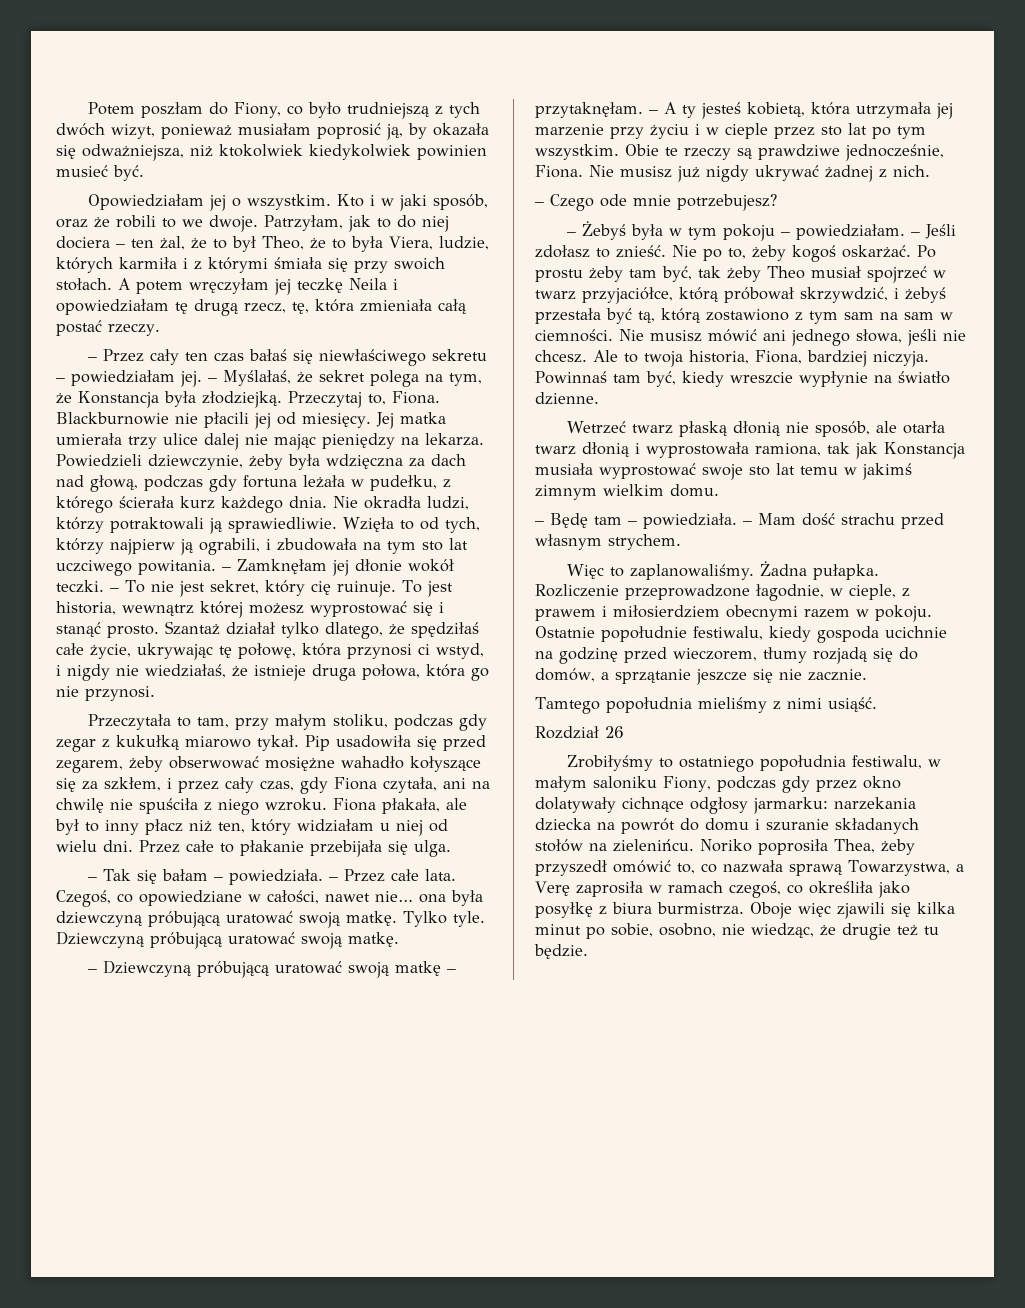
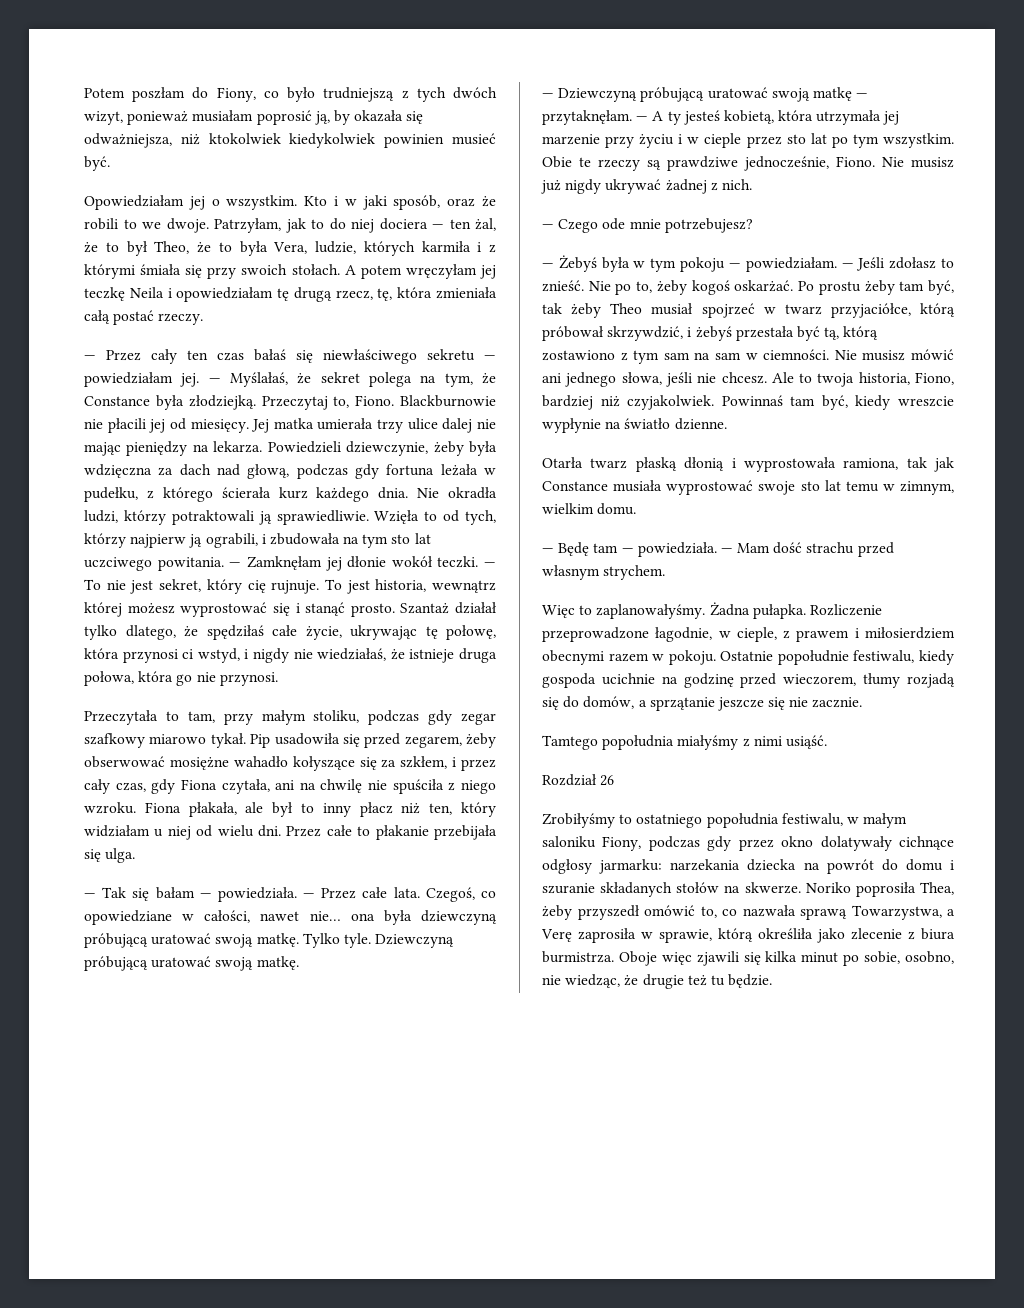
[116,244,125,248] – -> [432,224,444,229] —
[389,236,433,250] Viera, -> [273,242,308,254] Vera,
[87,357,97,361] – -> [84,355,96,360] —
[56,378,65,382] – -> [484,355,496,360] —
[208,378,217,382] – -> [208,378,221,383] —
[78,391,159,408] Konstancja -> [84,396,150,406] Constance
[392,391,440,404] Fiona. -> [355,395,395,406] Fiono.
[222,567,231,571] – -> [229,562,242,567] —
[110,588,119,592] – -> [484,562,496,567] —
[336,581,396,597] ruinuje. -> [271,580,320,594] rujnuje.
[102,735,180,750] z kukułką -> [84,733,145,748] szafkowy
[87,877,97,881] – -> [84,893,96,898] —
[214,869,339,885] – powiedziała. – -> [199,887,316,902] — powiedziała. —
[87,969,97,973] – -> [542,93,554,98] —
[446,969,456,973] [535,102,658,118] – przytaknęłam. – -> [856,93,869,98] [542,110,649,125] — przytaknęłam. —
[535,165,583,178] Fiona. -> [836,156,875,167] Fiono.
[535,202,544,206] – -> [542,224,554,229] —
[566,232,576,236] – -> [542,263,554,268] —
[780,224,920,240] – powiedziałam. – -> [728,257,854,272] — powiedziałam. —
[755,350,929,367] Fiona, bardziej niczyja. -> [915,372,954,385] [542,395,715,410] Fiono, bardziej niż czyjakolwiek.
[566,421,627,434] Wetrzeć -> [542,457,583,468] Otarła
[786,421,946,437] [535,442,630,457] nie sposób, ale otarła twarz dłonią -> (725, 464) none
[884,442,965,459] Konstancja -> [542,481,608,491] Constance
[862,463,912,480] [535,485,597,500] jakimś zimnym -> [900,481,954,495] zimnym,
[535,521,544,525] – -> [542,548,554,553] —
[628,513,752,529] – powiedziała. – -> [621,542,733,557] — powiedziała. —
[629,564,755,580] zaplanowaliśmy. -> [596,604,706,619] zaplanowałyśmy.
[697,697,767,713] mieliśmy -> [677,735,739,750] miałyśmy
[613,839,694,852] zielenińcu. -> [744,882,801,894] skwerze.
[667,881,803,898] ramach czegoś, co -> [659,928,753,943] sprawie, którą
[535,902,593,918] posyłkę -> [851,928,902,940] zlecenie

